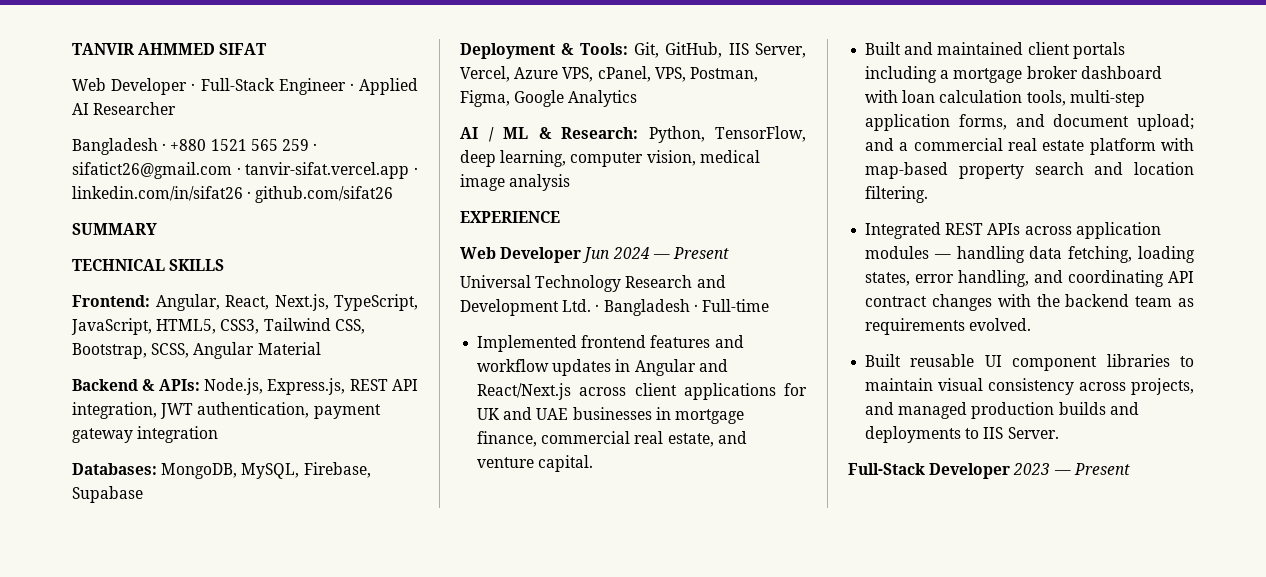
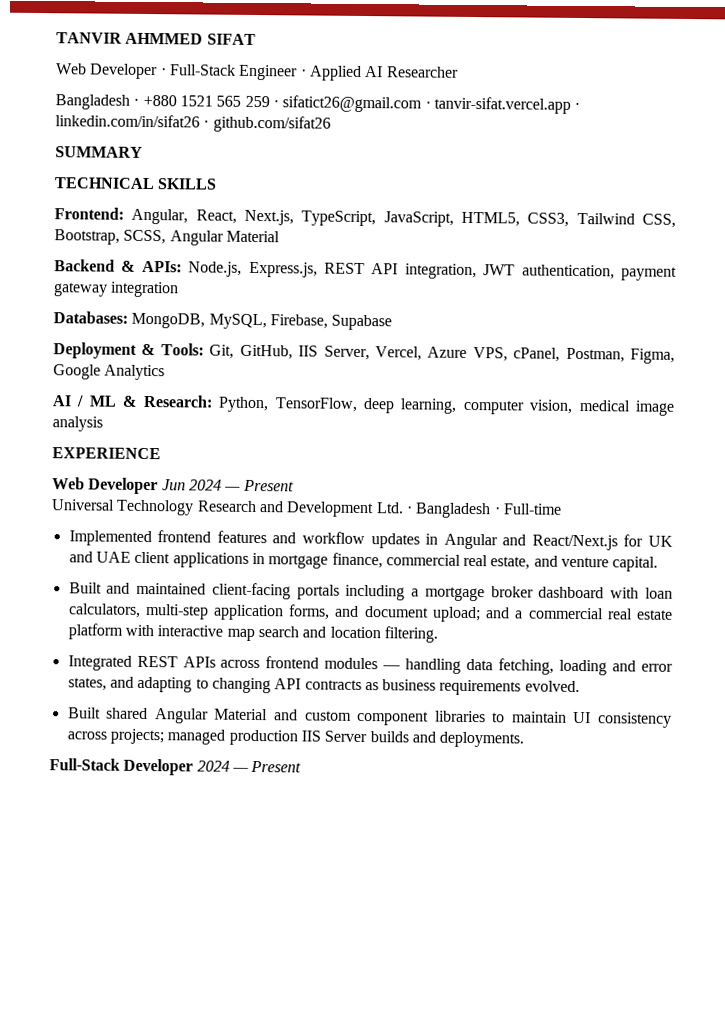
[654,67,686,82] VPS, -> (561, 354) none
[579,383,776,400] across client applications -> (618, 542) none
[572,407,652,420] businesses -> [134,551,249,568] client applications
[1027,42,1070,55] client -> [211,582,291,600] client-facing
[939,90,1066,106] calculation tools, -> [67,603,141,618] calculators,
[865,162,1024,179] map-based property -> [157,625,255,642] interactive map
[1075,222,1161,239] application -> [265,656,320,669] frontend
[865,270,1194,287] [865,294,1194,311] [865,318,1032,335] [865,354,1002,367] states, error handling, and coordinating API contract changes with the backend team as requirements evolved. // Built reusable UI -> [612,660,673,672] [67,676,580,696] [67,707,352,724] and error states, and adapting to changing API contracts as business requirements evolved. // Built shared Angular Material and custom
[938,378,984,391] visual -> [573,711,592,724] UI
[1131,378,1194,395] [865,402,1139,419] [865,426,1059,443] projects, and managed production builds and deployments to IIS Server. -> [109,728,525,748] projects; managed production IIS Server builds and deployments.
[1013,463,1051,475] 2023 -> [196,760,230,772] 2024

